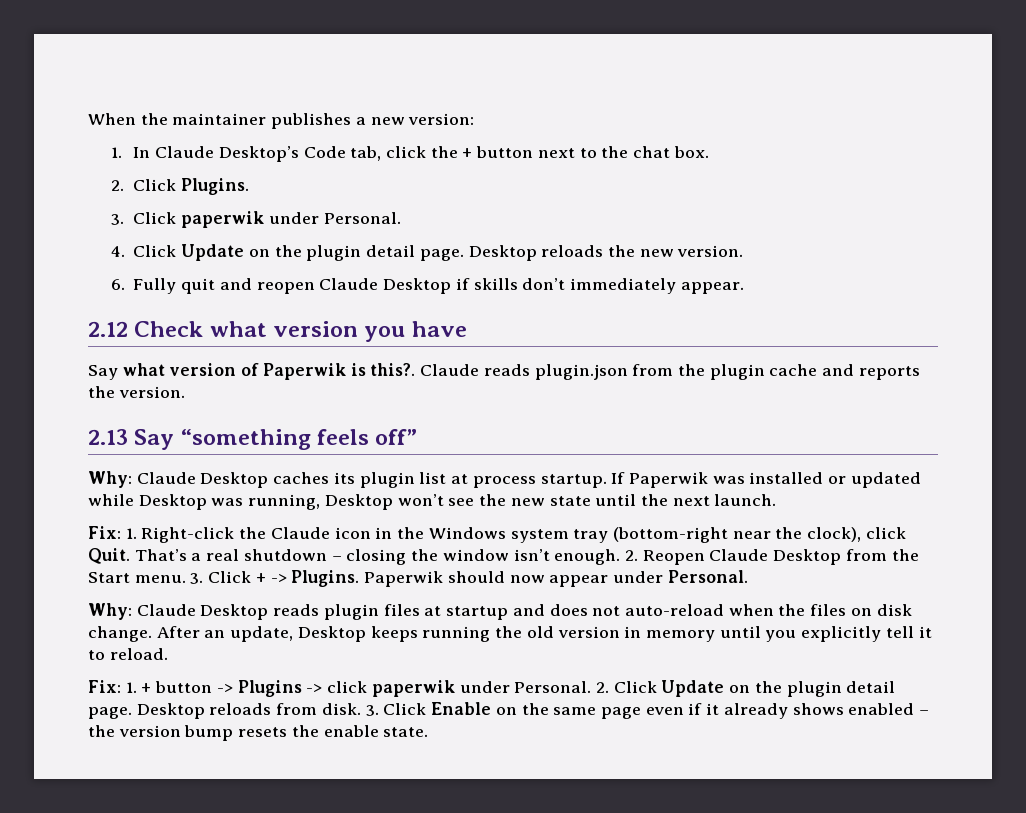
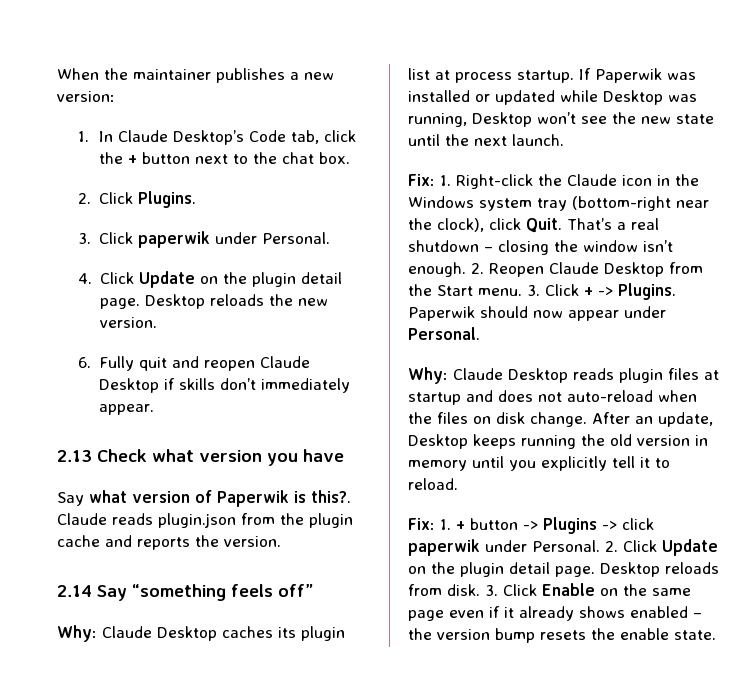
[88,321,128,337] 2.12 -> [57,450,92,462] 2.13
[88,429,128,445] 2.13 -> [57,585,92,597] 2.14

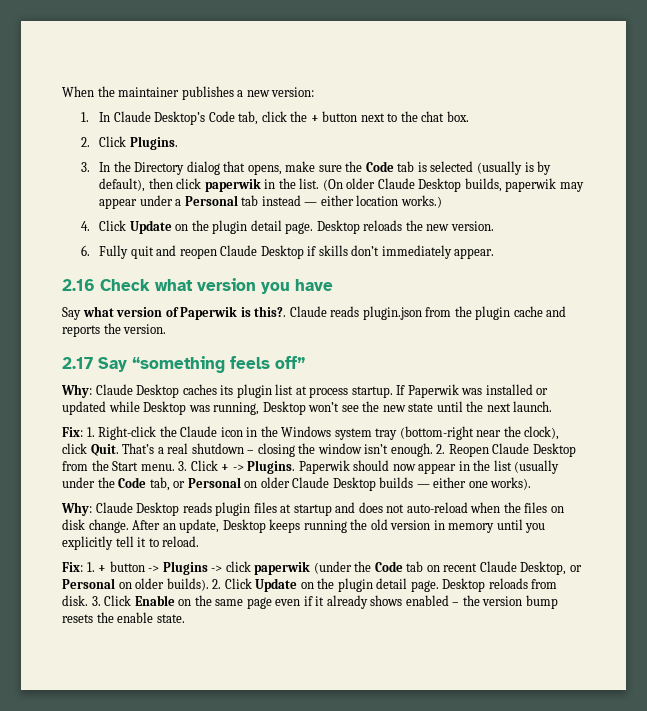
[99,231,331,248] Click paperwik under Personal. -> [99,161,552,175] [99,178,584,192] [99,195,442,209] In the Directory dialog that opens, make sure the Code tab is selected (usually is by default), then click paperwik in the list. (On older Claude Desktop builds, paperwik may appear under a Personal tab instead — either location works.)
[57,450,92,462] 2.13 -> [62,279,95,291] 2.16
[57,585,92,597] 2.14 -> [62,357,93,369] 2.17
[624,306,666,318] [408,327,480,340] under Personal. -> [458,460,560,474] [62,477,532,491] in the list (usually under the Code tab, or Personal on older Claude Desktop builds — either one works).
[485,540,600,552] under Personal. -> [313,561,582,575] [62,578,209,591] (under the Code tab on recent Claude Desktop, or Personal on older builds).

